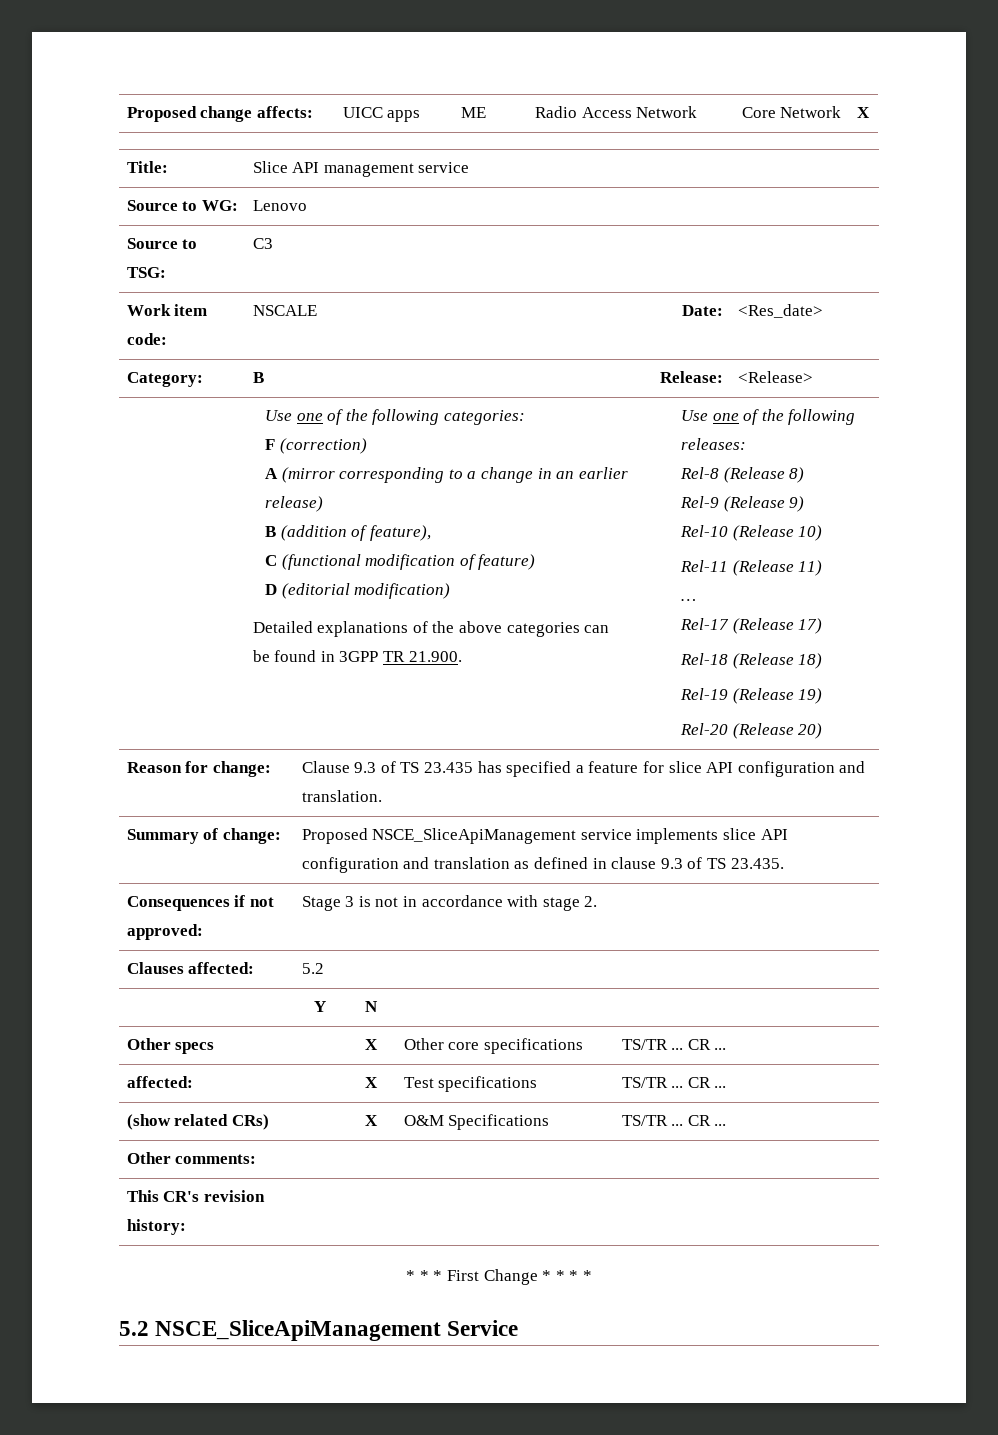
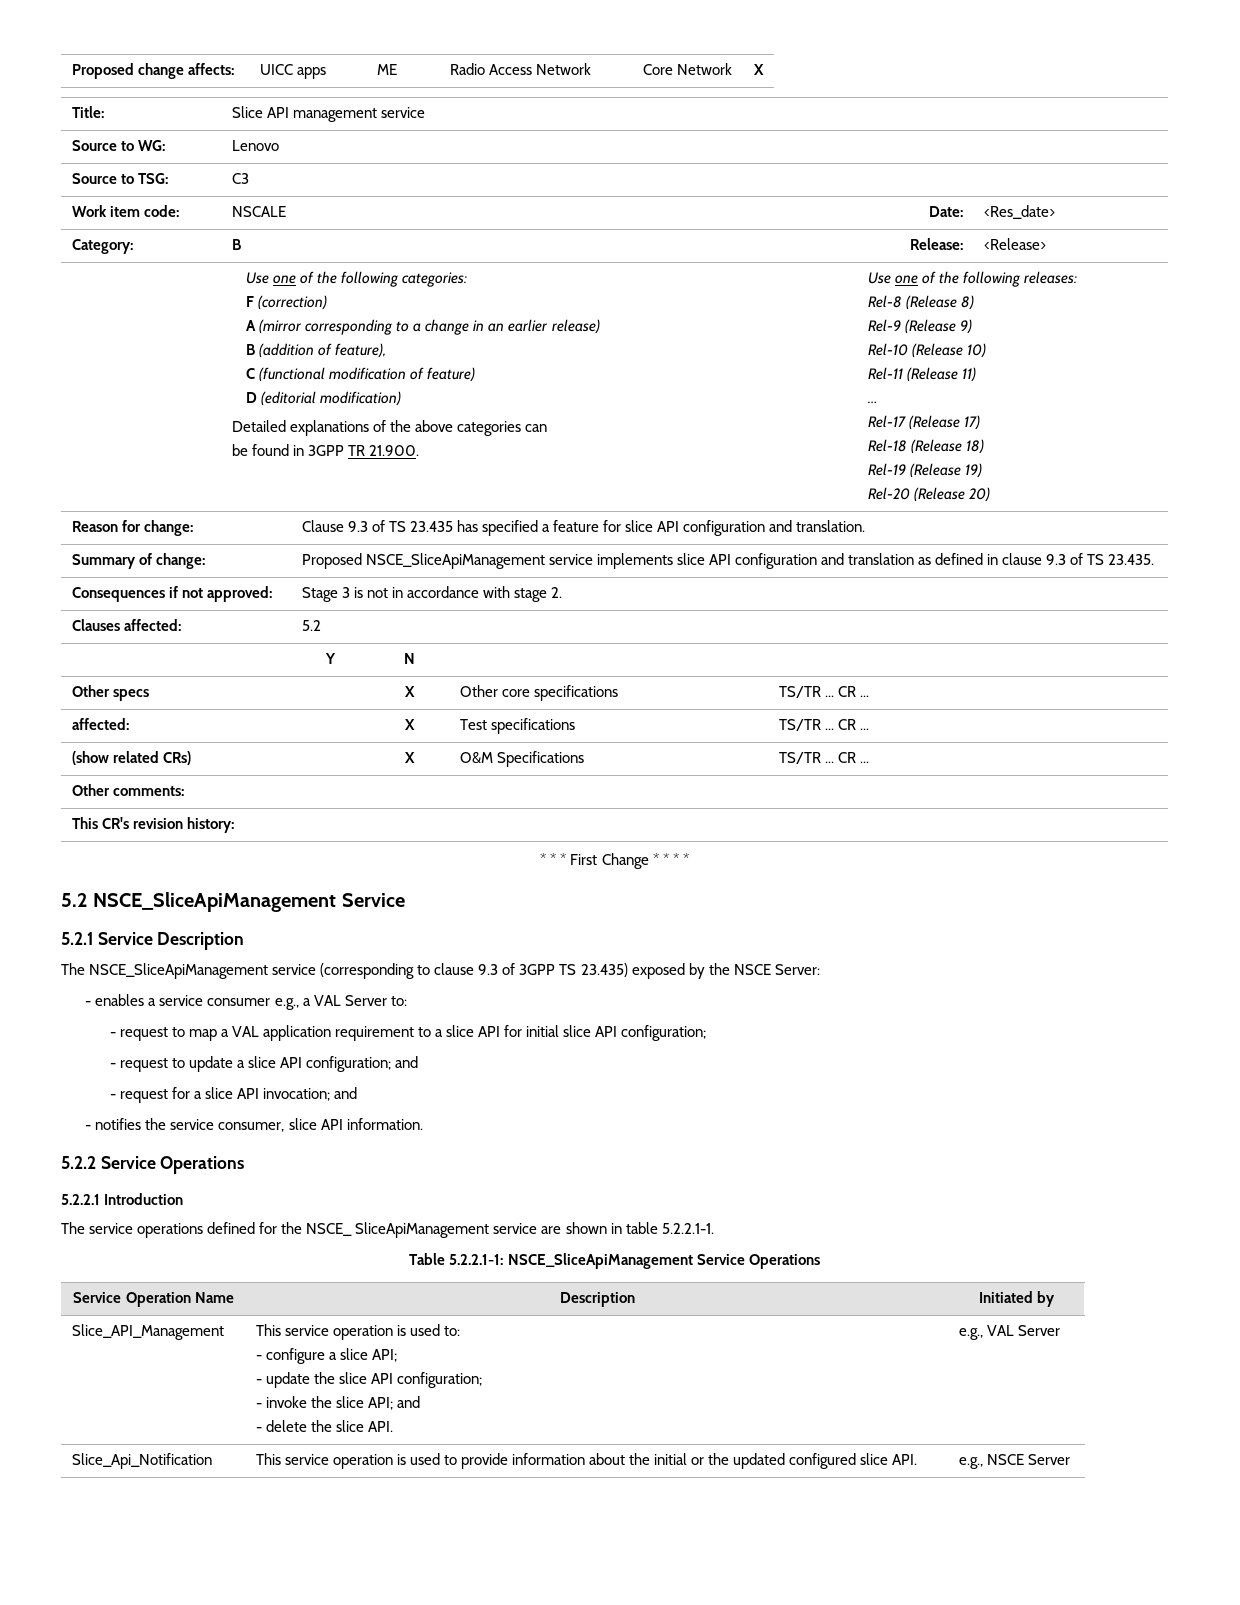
(519, 1328) none -> [61,932,245,950] [61,963,820,979] [85,994,407,1010] [109,1025,707,1041] [109,1056,418,1072] [109,1087,357,1103] [85,1118,423,1132] [61,1156,245,1174] [61,1193,184,1205] [61,1222,714,1238] [409,1253,820,1269] [73,1292,234,1307] [559,1292,635,1307] [978,1291,1056,1307] [71,1324,224,1340] [255,1324,460,1340] [255,1348,397,1364] [255,1372,482,1388] [255,1396,420,1410] [255,1420,393,1432] [958,1325,1060,1340] [71,1453,212,1469] [255,1453,918,1469] [958,1454,1070,1469] // 5.2.1 Service Description // The NSCE_SliceApiManagement service (corresponding to clause 9.3 of 3GPP TS 23.435) exposed by the NSCE Server: // - enables a service consumer e.g., a VAL Server to: // - request to map a VAL application requirement to a slice API for initial slice API configuration; // - request to update a slice API configuration; and // - request for a slice API invocation; and // - notifies the service consumer, slice API information. // 5.2.2 Service Operations // 5.2.2.1 Introduction // The service operations defined for the NSCE_ SliceApiManagement service are shown in table 5.2.2.1-1. // Table 5.2.2.1-1: NSCE_SliceApiManagement Service Operations // Service Operation Name | Description | Initiated by // Slice_API_Management | This service operation is used to: // - configure a slice API; // - update the slice API configuration; // - invoke the slice API; and // - delete the slice API. | e.g., VAL Server // Slice_Api_Notification | This service operation is used to provide information about the initial or the updated configured slice API. | e.g., NSCE Server

